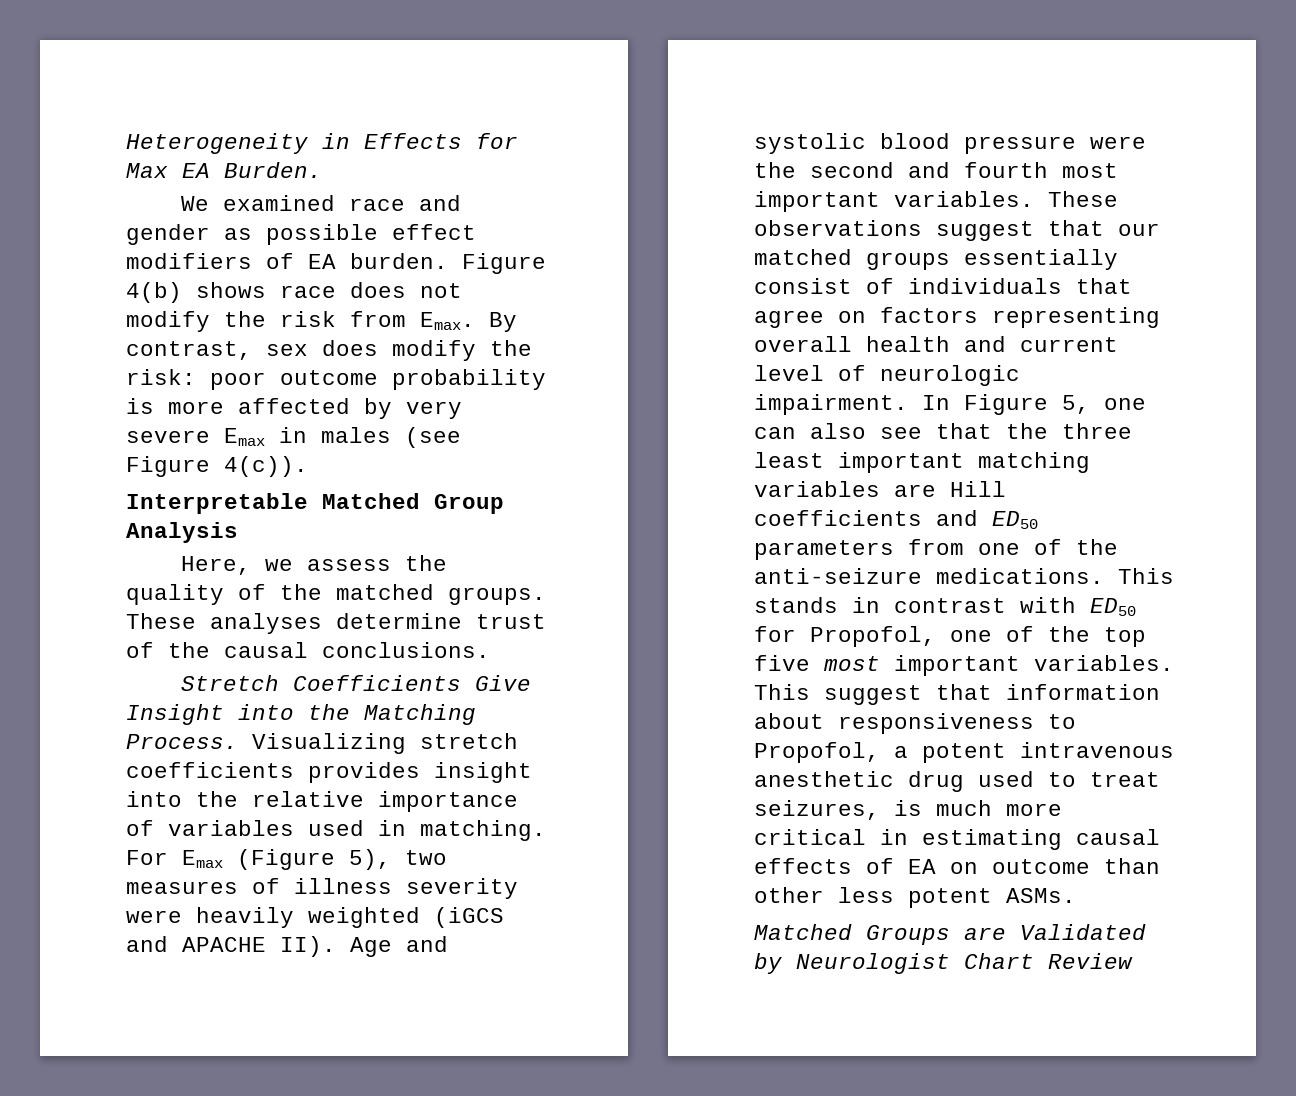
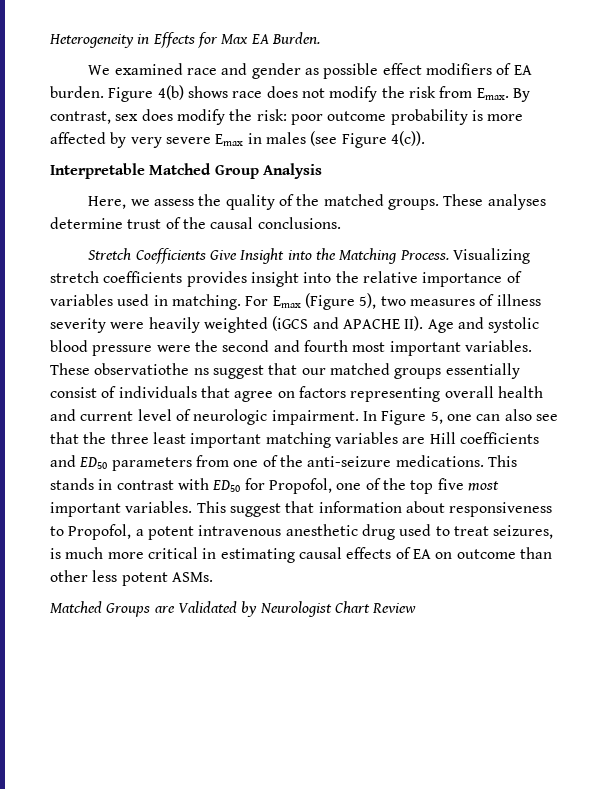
[754,220,922,236] observations -> [94,363,209,375] observatiothe ns

